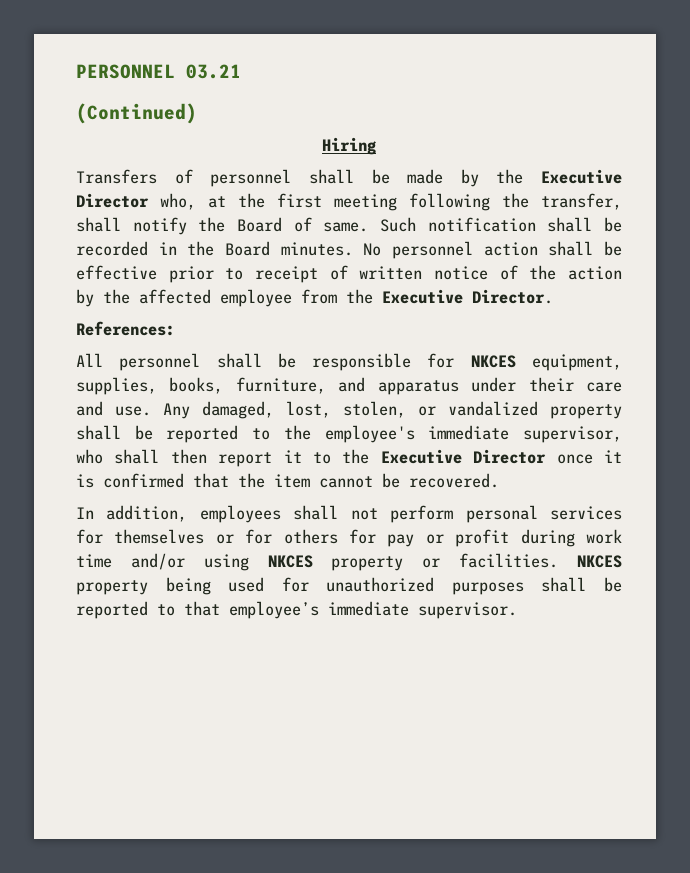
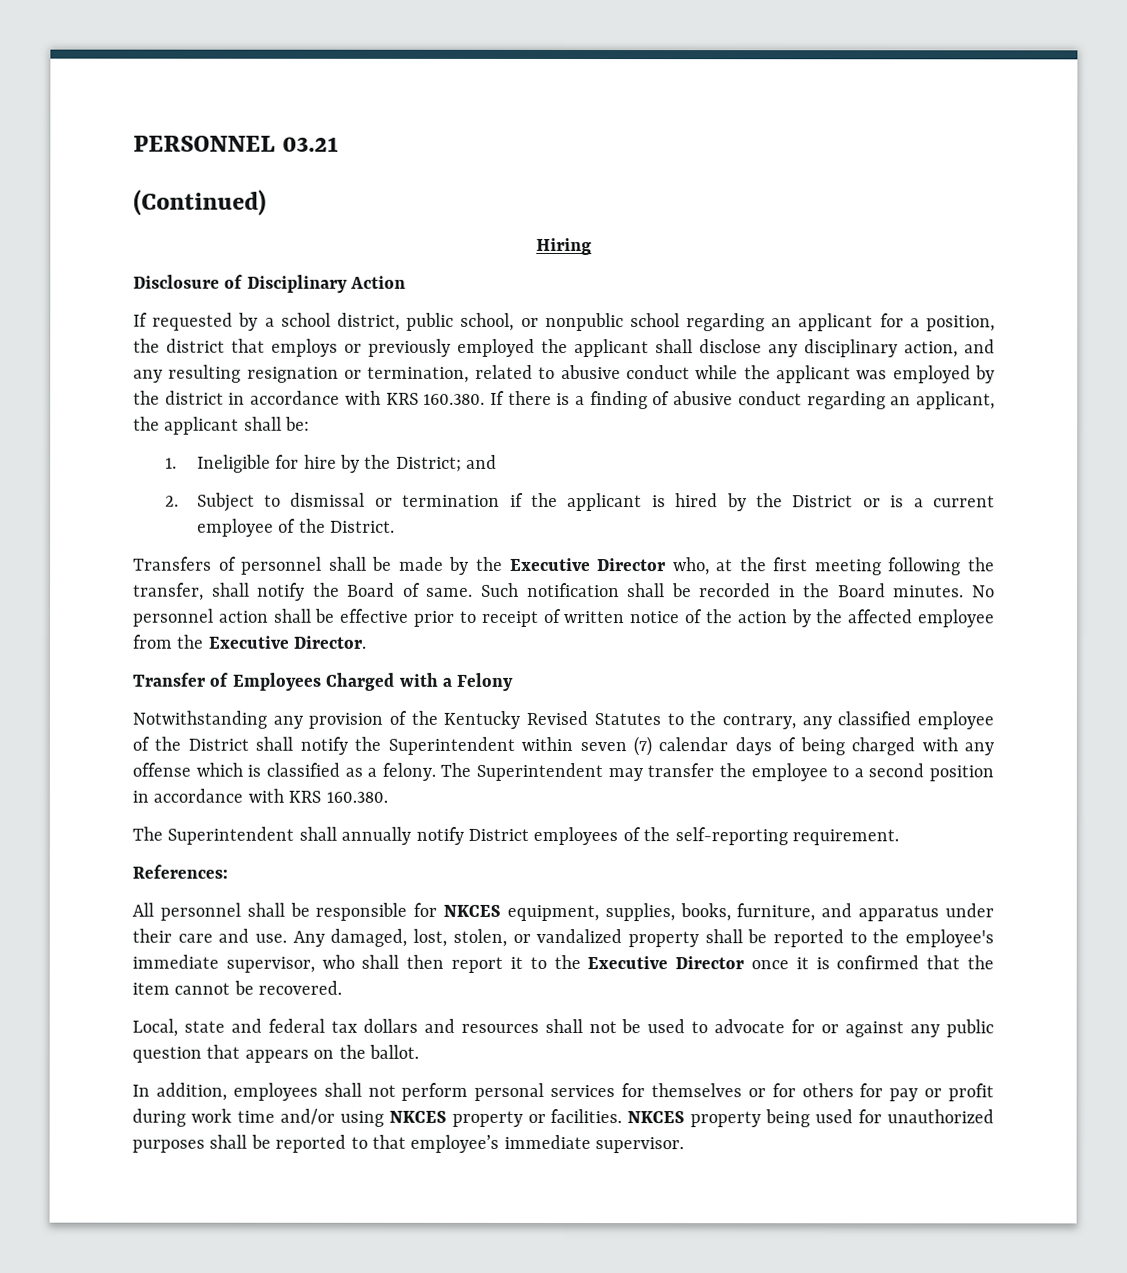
(376, 146) none -> [133,274,407,293] [133,312,995,332] [133,338,995,358] [133,364,996,384] [133,390,996,410] [133,416,311,435] [164,454,498,473] [164,492,995,512] [196,518,395,537] // Disclosure of Disciplinary Action // If requested by a school district, public school, or nonpublic school regarding an applicant for a position, the district that employs or previously employed the applicant shall disclose any disciplinary action, and any resulting resignation or termination, related to abusive conduct while the applicant was employed by the district in accordance with KRS 160.380. If there is a finding of abusive conduct regarding an applicant, the applicant shall be: // 1. Ineligible for hire by the District; and // 2. Subject to dismissal or termination if the applicant is hired by the District or is a current employee of the District.
(553, 296) none -> [132,672,514,691] [132,710,995,730] [132,736,994,757] [132,762,994,782] [132,788,388,803] [132,826,899,846] // Transfer of Employees Charged with a Felony // Notwithstanding any provision of the Kentucky Revised Statutes to the contrary, any classified employee of the District shall notify the Superintendent within seven (7) calendar days of being charged with any offense which is classified as a felony. The Superintendent may transfer the employee to a second position in accordance with KRS 160.380. // The Superintendent shall annually notify District employees of the self-reporting requirement.
(499, 480) none -> [132,1018,995,1038] [132,1044,419,1063] // Local, state and federal tax dollars and resources shall not be used to advocate for or against any public question that appears on the ballot.

